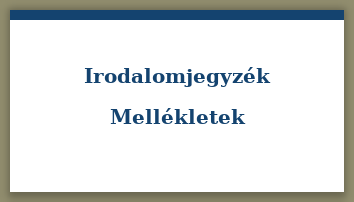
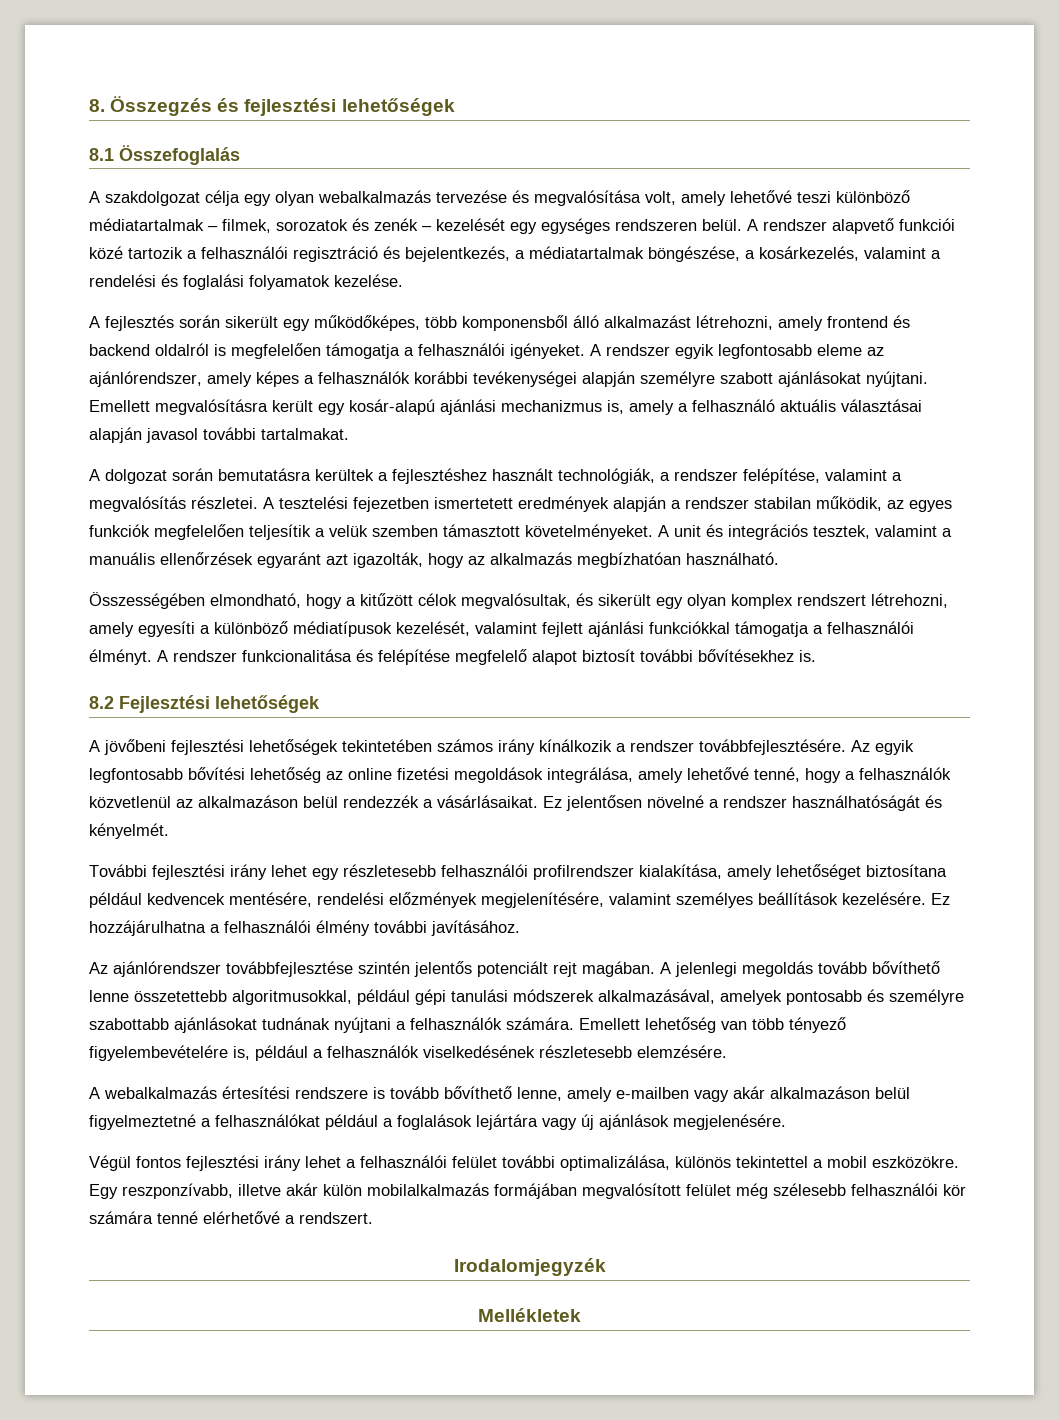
(84, 77) none -> [89,96,455,116] [89,145,240,165] [89,190,910,206] [89,218,955,234] [89,246,941,262] [89,274,403,290] [89,315,910,331] [89,343,884,359] [89,371,928,387] [89,399,922,415] [89,427,349,443] [89,468,902,484] [89,496,952,512] [89,524,952,540] [89,552,779,568] [89,592,948,609] [89,621,914,637] [89,649,816,665] [89,695,320,713] [89,739,914,755] [89,767,951,783] [89,795,942,811] [89,823,169,839] [89,864,947,880] [89,892,950,908] [89,920,520,936] [89,961,940,977] [89,989,964,1005] [89,1017,846,1033] [89,1045,727,1061] [89,1086,910,1102] [89,1114,786,1130] [89,1155,959,1171] [89,1183,966,1199] [89,1211,373,1224] 8. Összegzés és fejlesztési lehetőségek // 8.1 Összefoglalás // A szakdolgozat célja egy olyan webalkalmazás tervezése és megvalósítása volt, amely lehetővé teszi különböző médiatartalmak – filmek, sorozatok és zenék – kezelését egy egységes rendszeren belül. A rendszer alapvető funkciói közé tartozik a felhasználói regisztráció és bejelentkezés, a médiatartalmak böngészése, a kosárkezelés, valamint a rendelési és foglalási folyamatok kezelése. // A fejlesztés során sikerült egy működőképes, több komponensből álló alkalmazást létrehozni, amely frontend és backend oldalról is megfelelően támogatja a felhasználói igényeket. A rendszer egyik legfontosabb eleme az ajánlórendszer, amely képes a felhasználók korábbi tevékenységei alapján személyre szabott ajánlásokat nyújtani. Emellett megvalósításra került egy kosár-alapú ajánlási mechanizmus is, amely a felhasználó aktuális választásai alapján javasol további tartalmakat. // A dolgozat során bemutatásra kerültek a fejlesztéshez használt technológiák, a rendszer felépítése, valamint a megvalósítás részletei. A tesztelési fejezetben ismertetett eredmények alapján a rendszer stabilan működik, az egyes funkciók megfelelően teljesítik a velük szemben támasztott követelményeket. A unit és integrációs tesztek, valamint a manuális ellenőrzések egyaránt azt igazolták, hogy az alkalmazás megbízhatóan használható. // Összességében elmondható, hogy a kitűzött célok megvalósultak, és sikerült egy olyan komplex rendszert létrehozni, amely egyesíti a különböző médiatípusok kezelését, valamint fejlett ajánlási funkciókkal támogatja a felhasználói élményt. A rendszer funkcionalitása és felépítése megfelelő alapot biztosít további bővítésekhez is. // 8.2 Fejlesztési lehetőségek // A jövőbeni fejlesztési lehetőségek tekintetében számos irány kínálkozik a rendszer továbbfejlesztésére. Az egyik legfontosabb bővítési lehetőség az online fizetési megoldások integrálása, amely lehetővé tenné, hogy a felhasználók közvetlenül az alkalmazáson belül rendezzék a vásárlásaikat. Ez jelentősen növelné a rendszer használhatóságát és kényelmét. // További fejlesztési irány lehet egy részletesebb felhasználói profilrendszer kialakítása, amely lehetőséget biztosítana például kedvencek mentésére, rendelési előzmények megjelenítésére, valamint személyes beállítások kezelésére. Ez hozzájárulhatna a felhasználói élmény további javításához. // Az ajánlórendszer továbbfejlesztése szintén jelentős potenciált rejt magában. A jelenlegi megoldás tovább bővíthető lenne összetettebb algoritmusokkal, például gépi tanulási módszerek alkalmazásával, amelyek pontosabb és személyre szabottabb ajánlásokat tudnának nyújtani a felhasználók számára. Emellett lehetőség van több tényező figyelembevételére is, például a felhasználók viselkedésének részletesebb elemzésére. // A webalkalmazás értesítési rendszere is tovább bővíthető lenne, amely e-mailben vagy akár alkalmazáson belül figyelmeztetné a felhasználókat például a foglalások lejártára vagy új ajánlások megjelenésére. // Végül fontos fejlesztési irány lehet a felhasználói felület további optimalizálása, különös tekintettel a mobil eszközökre. Egy reszponzívabb, illetve akár külön mobilalkalmazás formájában megvalósított felület még szélesebb felhasználói kör számára tenné elérhetővé a rendszert. //

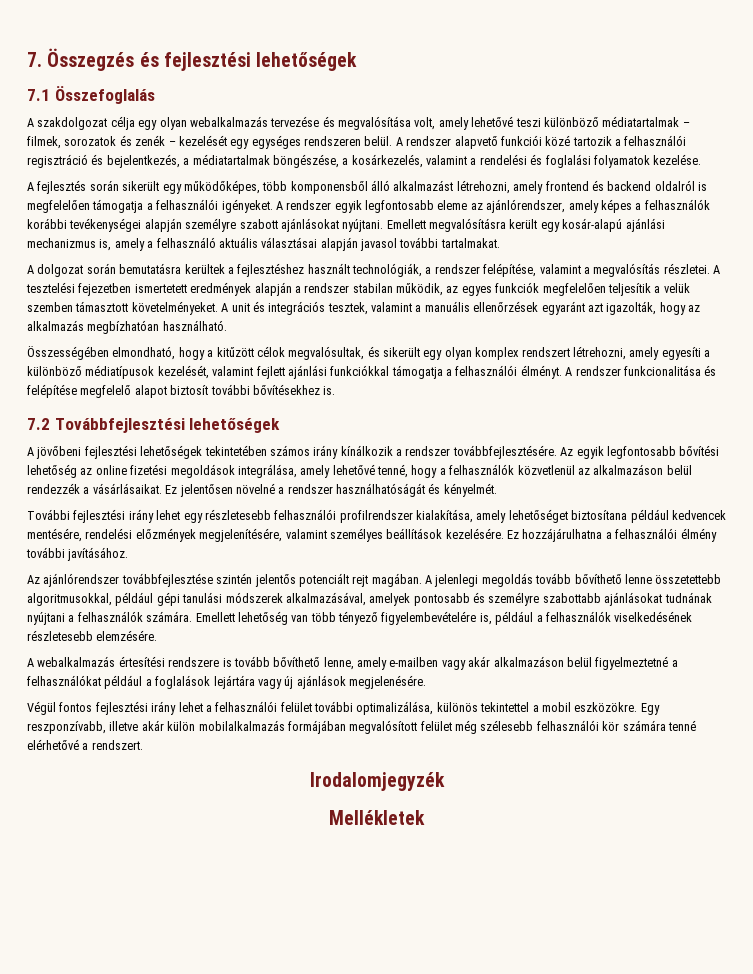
[89,99,105,112] 8. -> [27,52,42,67] 7.
[89,148,114,161] 8.1 -> [27,89,50,101] 7.1
[89,695,210,713] 8.2 Fejlesztési -> [27,418,185,433] 7.2 Továbbfejlesztési

